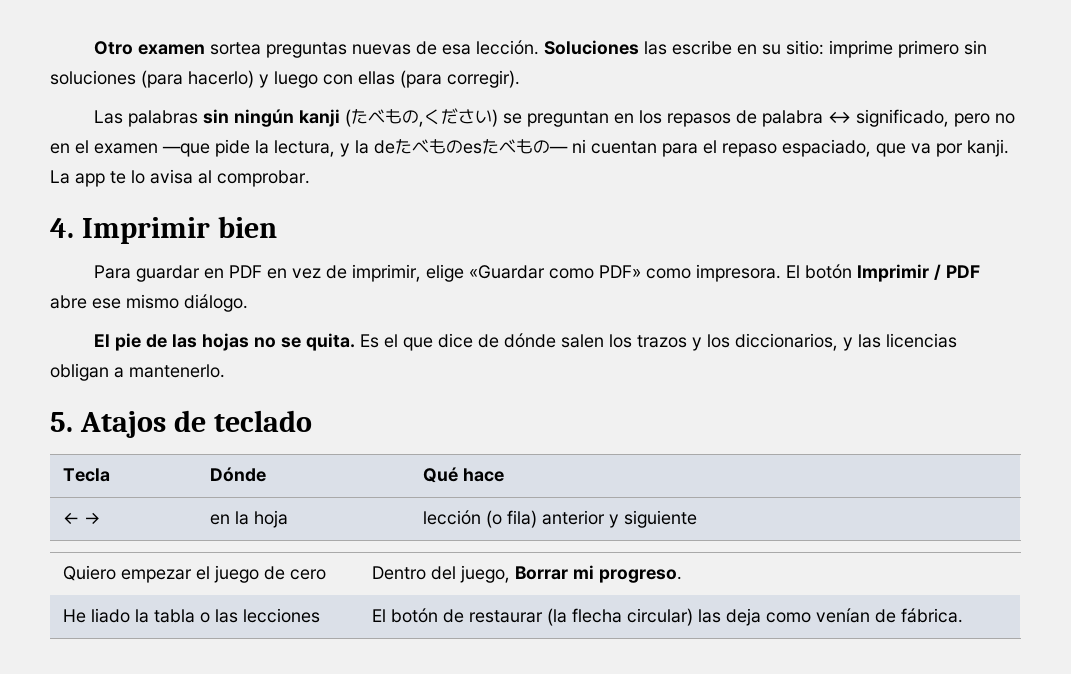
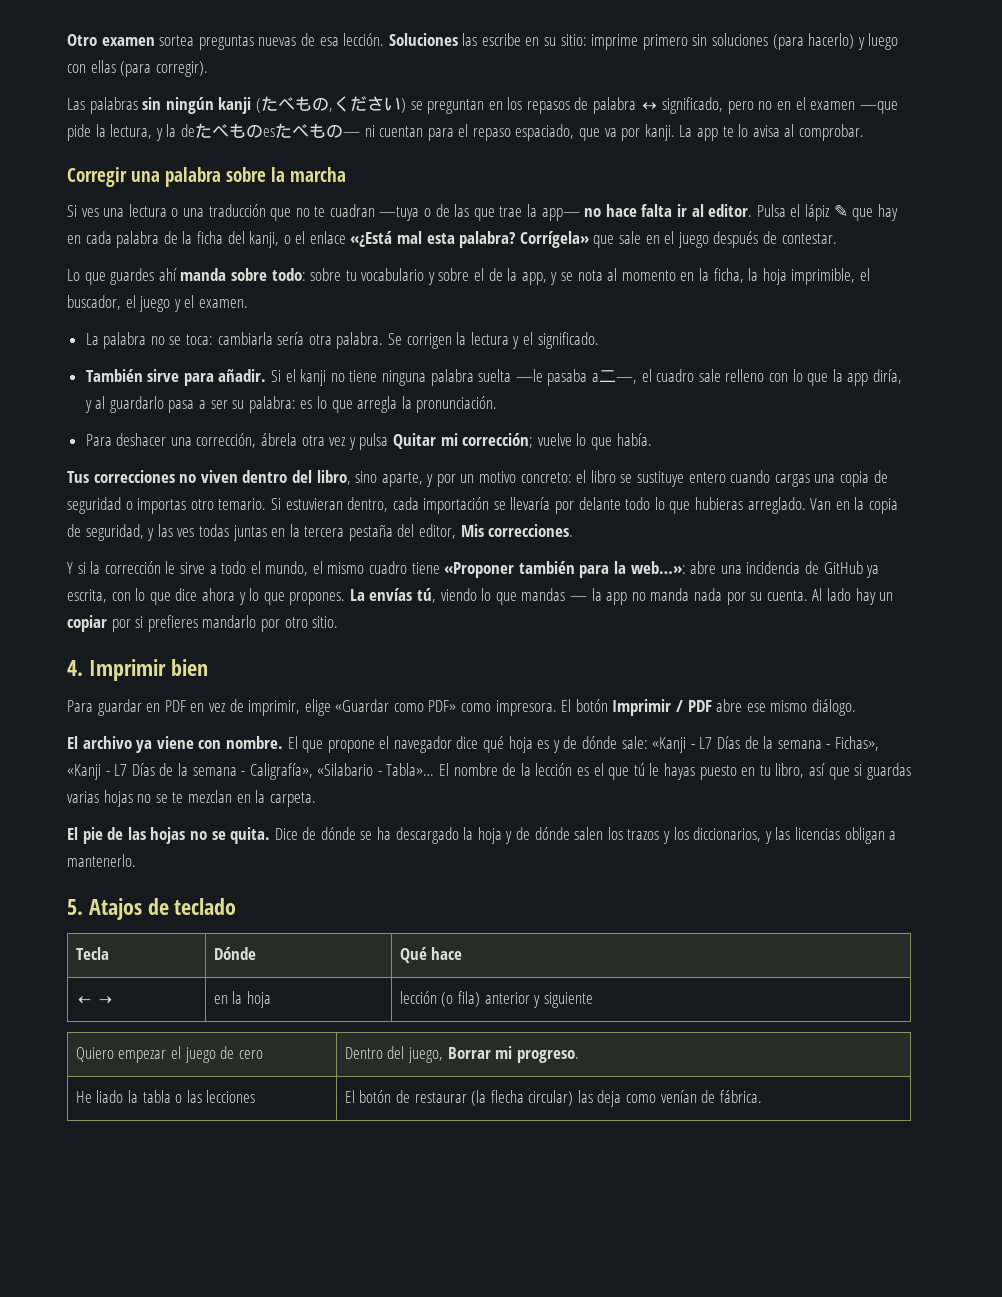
(310, 178) none -> [67,167,346,187] [67,204,898,221] [67,231,837,248] [67,268,870,285] [67,295,248,312] [85,332,599,349] [85,369,902,386] [84,396,498,413] [85,433,652,450] [67,470,888,487] [67,497,898,514] [67,524,574,541] [67,561,880,578] [67,588,894,605] [67,615,339,632] // Corregir una palabra sobre la marcha // Si ves una lectura o una traducción que no te cuadran —tuya o de las que trae la app— no hace falta ir al editor. Pulsa el lápiz ✎ que hay en cada palabra de la ficha del kanji, o el enlace «¿Está mal esta palabra? Corrígela» que sale en el juego después de contestar. // Lo que guardes ahí manda sobre todo: sobre tu vocabulario y sobre el de la app, y se nota al momento en la ficha, la hoja imprimible, el buscador, el juego y el examen. // La palabra no se toca: cambiarla sería otra palabra. Se corrigen la lectura y el significado. // También sirve para añadir. Si el kanji no tiene ninguna palabra suelta —le pasaba a二—, el cuadro sale relleno con lo que la app diría, y al guardarlo pasa a ser su palabra: es lo que arregla la pronunciación. // Para deshacer una corrección, ábrela otra vez y pulsa Quitar mi corrección; vuelve lo que había. // Tus correcciones no viven dentro del libro, sino aparte, y por un motivo concreto: el libro se sustituye entero cuando cargas una copia de seguridad o importas otro temario. Si estuvieran dentro, cada importación se llevaría por delante todo lo que hubieras arreglado. Van en la copia de seguridad, y las ves todas juntas en la tercera pestaña del editor, Mis correcciones. // Y si la corrección le sirve a todo el mundo, el mismo cuadro tiene «Proponer también para la web…»: abre una incidencia de GitHub ya escrita, con lo que dice ahora y lo que propones. La envías tú, viendo lo que mandas — la app no manda nada por su cuenta. Al lado hay un copiar por si prefieres mandarlo por otro sitio.
(248, 303) none -> [67,736,879,753] [67,763,911,780] [67,790,316,807] // El archivo ya viene con nombre. El que propone el navegador dice qué hoja es y de dónde sale: «Kanji - L7 Días de la semana - Fichas», «Kanji - L7 Días de la semana - Caligrafía», «Silabario - Tabla»… El nombre de la lección es el que tú le hayas puesto en tu libro, así que si guardas varias hojas no se te mezclan en la carpeta.
[360,333,474,351] Es el que dice -> [274,827,513,844] Dice de dónde se ha descargado la hoja y

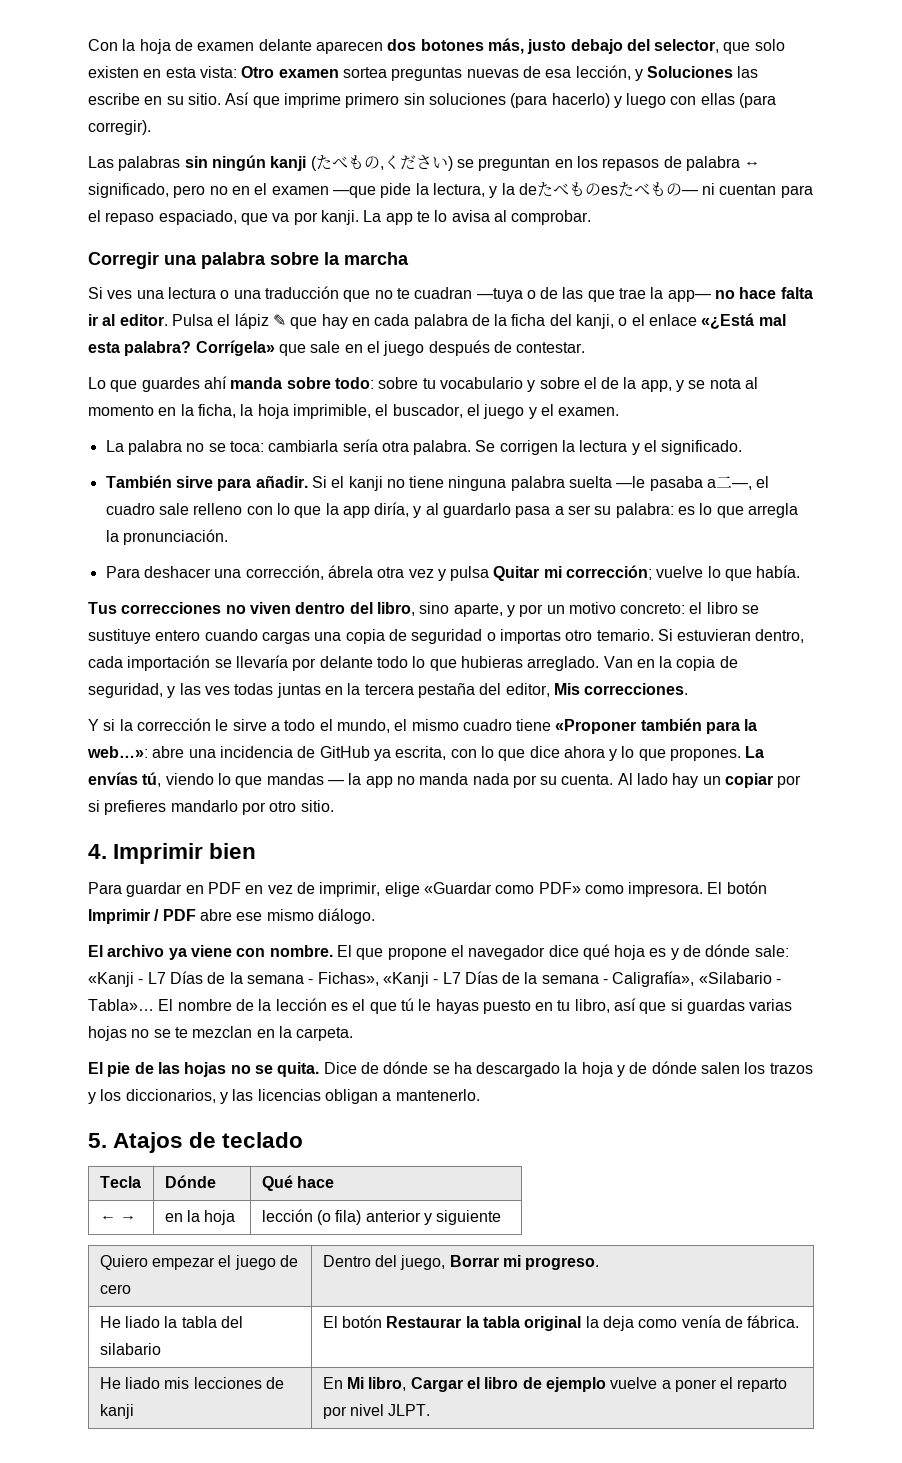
(67, 40) none -> [88,38,785,54] [88,66,237,78] Con la hoja de examen delante aparecen dos botones más, justo debajo del selector, que solo existen en esta vista:
[343,33,385,46] lección. -> [575,65,643,81] lección, y
[560,34,587,46] sitio: -> [187,92,280,108] sitio. Así que
[175,1090,256,1103] [344,1090,593,1106] o las lecciones | El botón de restaurar (la flecha circular) las -> [220,1316,243,1328] [99,1343,161,1355] [322,1315,599,1331] del silabario | El botón Restaurar la tabla original la
[660,1090,697,1103] venían -> [681,1315,721,1328] venía
(762, 1096) none -> [99,1377,284,1389] [99,1404,134,1419] [322,1377,788,1392] [322,1404,431,1419] // He liado mis lecciones de kanji | En Mi libro, Cargar el libro de ejemplo vuelve a poner el reparto por nivel JLPT.

